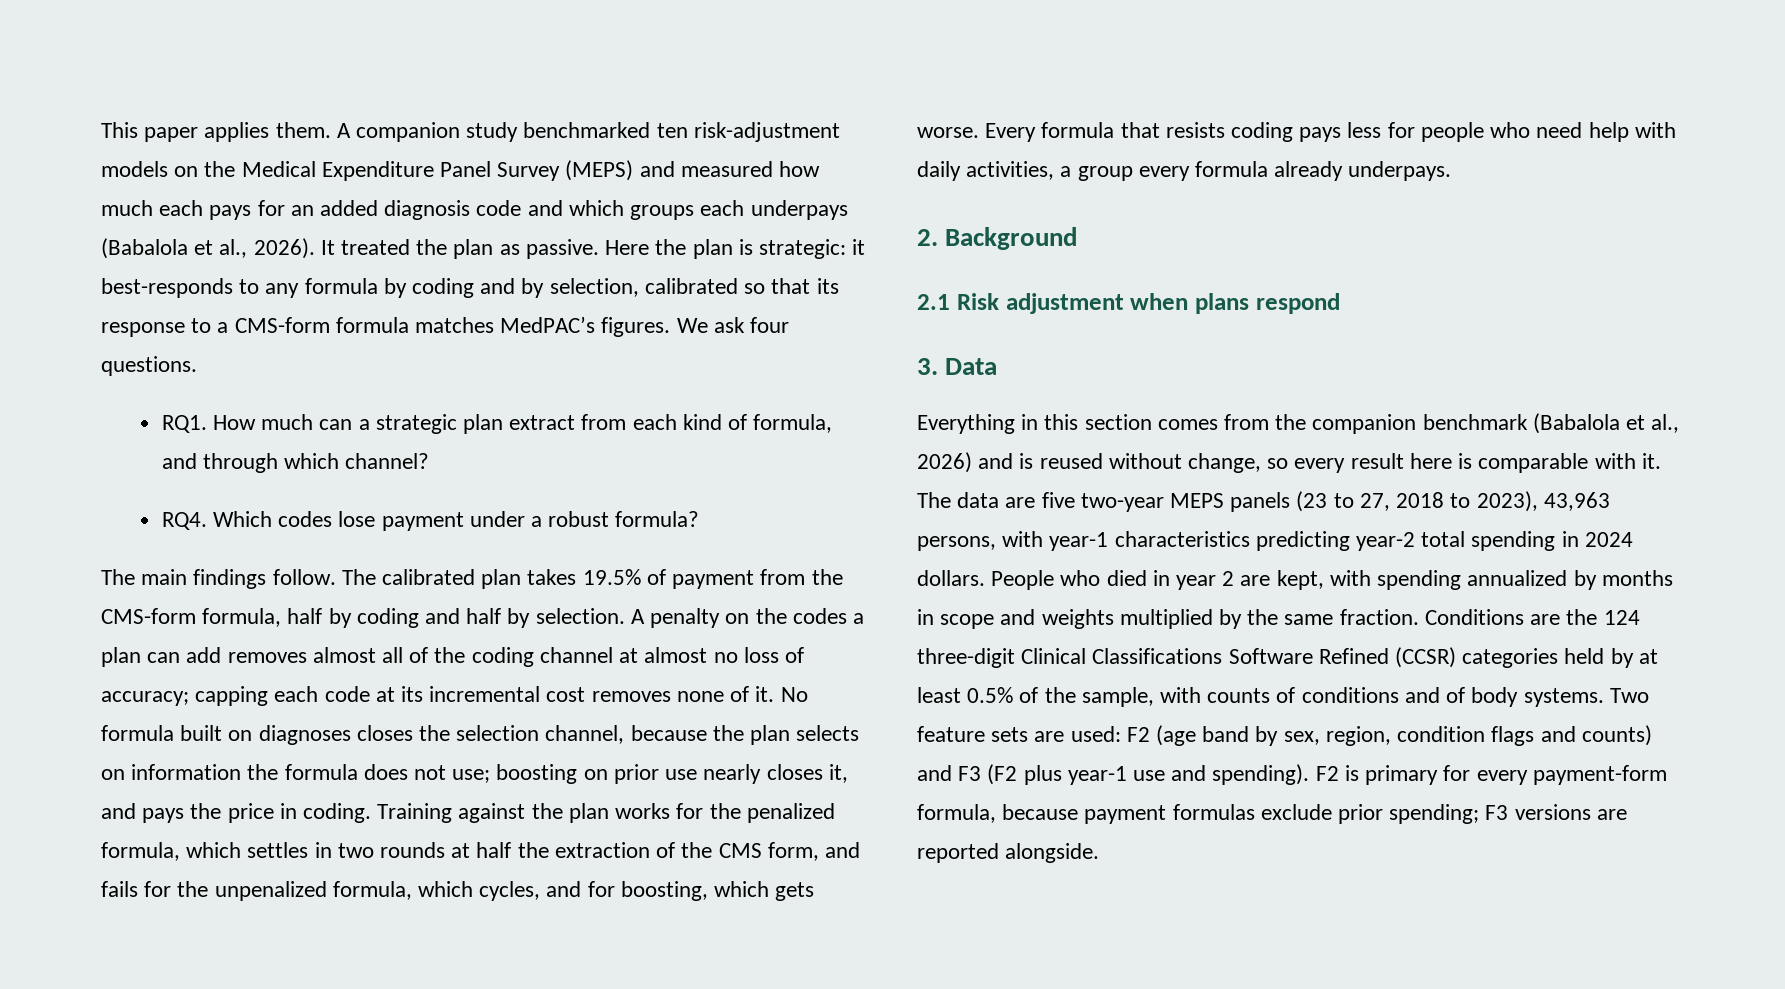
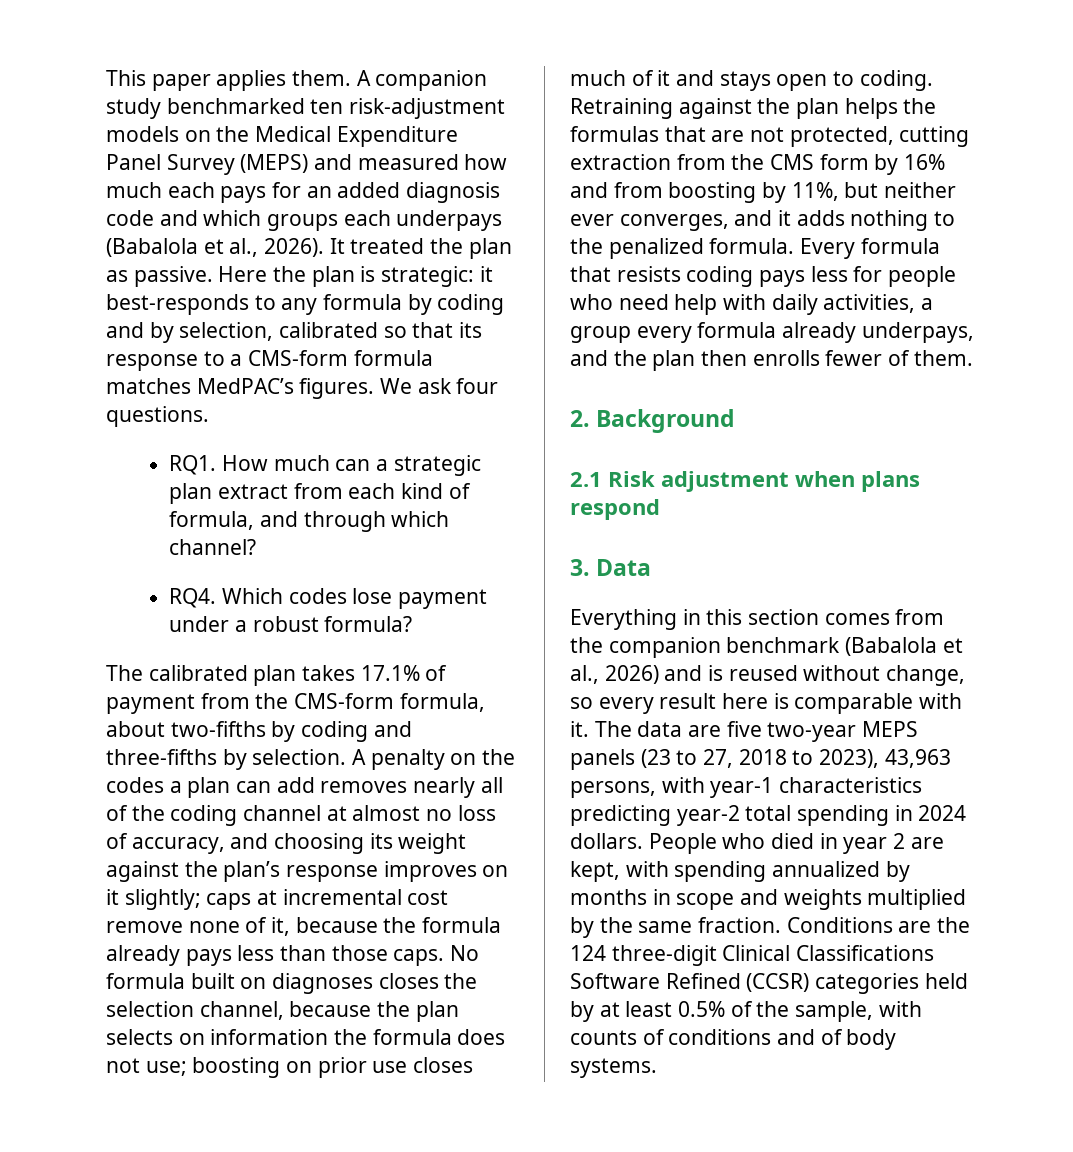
[141,569,376,589] main findings follow. The -> (143, 673) none
[582,569,641,585] 19.5% -> [360,665,420,681] 17.1%
[287,608,502,628] half by coding and half -> [106,721,412,742] [106,749,217,765] about two-fifths by coding and three-fifths
[312,647,376,663] almost -> [413,777,476,798] nearly
[101,686,424,706] accuracy; capping each code at its -> [131,833,467,854] [106,861,509,882] [106,889,278,910] accuracy, and choosing its weight against the plan’s response improves on it slightly; caps at
[591,691,671,702] removes -> [106,921,183,933] remove
[755,686,775,702] it. -> [271,917,502,936] [106,945,445,966] it, because the formula already pays less than those caps.
[703,764,848,784] [101,803,835,823] [101,842,860,861] [101,881,815,901] [917,127,979,138] nearly closes it, and pays the price in coding. Training against the plan works for the penalized formula, which settles in two rounds at half the extraction of the CMS form, and fails for the unpenalized formula, which cycles, and for boosting, which gets worse. -> [413,1057,474,1073] [570,70,933,91] [570,98,937,119] [570,126,970,147] [570,154,946,175] [570,182,957,203] [570,210,956,231] [570,238,795,259] closes much of it and stays open to coding. Retraining against the plan helps the formulas that are not protected, cutting extraction from the CMS form by 16% and from boosting by 11%, but neither ever converges, and it adds nothing to the penalized formula.
[1348,161,1452,181] underpays. -> [861,322,974,343] [570,350,973,371] underpays, and the plan then enrolls fewer of them.
[1609,688,1649,703] [917,725,1652,746] [917,764,1667,785] [917,804,1627,824] [917,843,1100,863] Two feature sets are used: F2 (age band by sex, region, condition flags and counts) and F3 (F2 plus year-1 use and spending). F2 is primary for every payment-form formula, because payment formulas exclude prior spending; F3 versions are reported alongside. -> (657, 1068) none

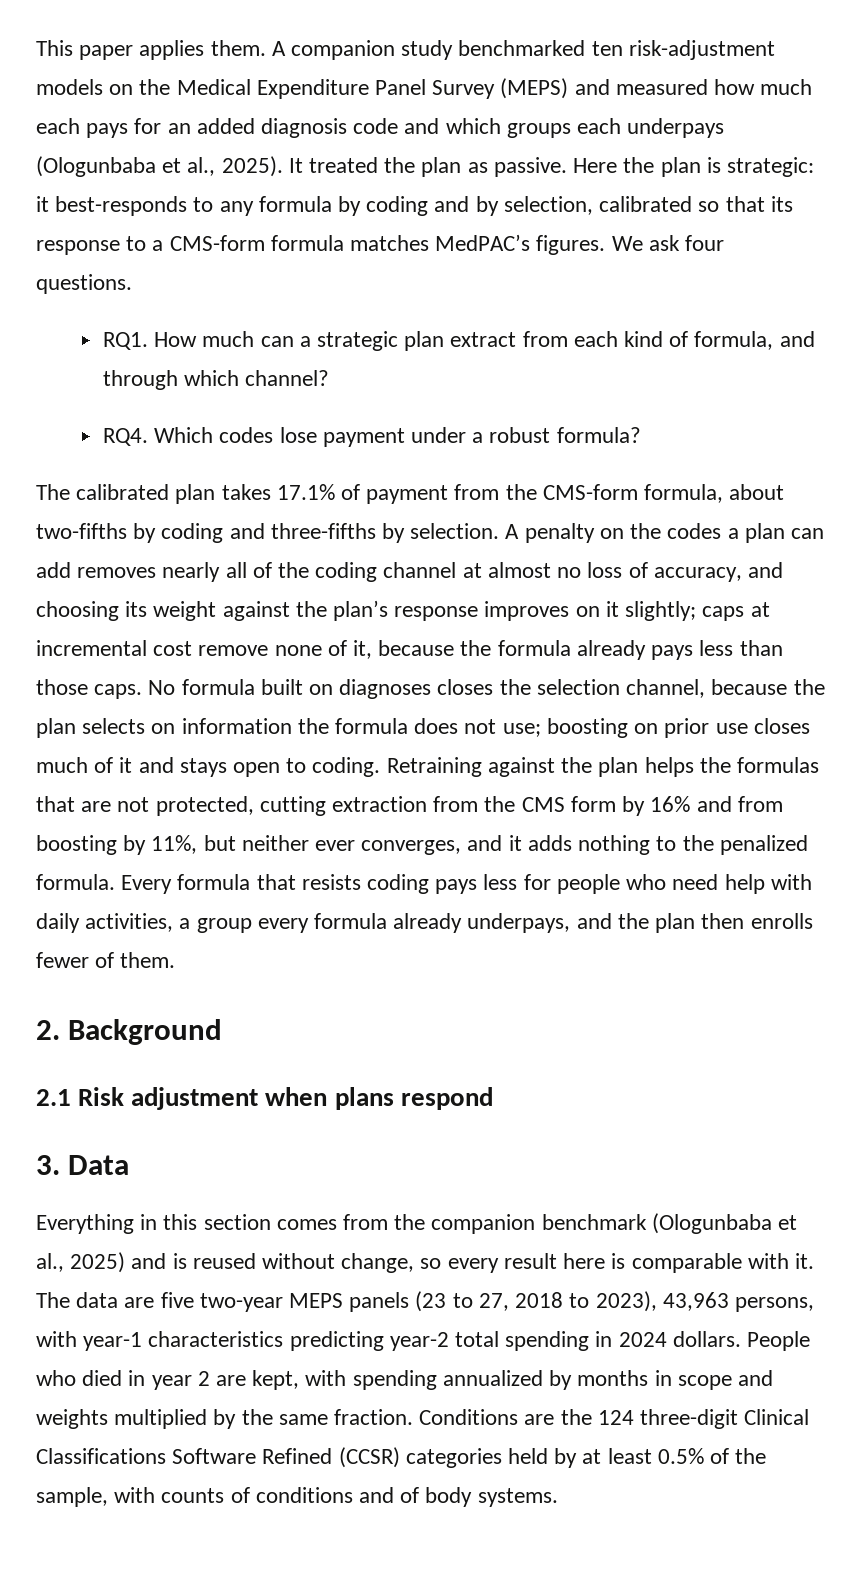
[106,238,325,257] (Babalola et al., 2026). -> [36,156,283,177] (Ologunbaba et al., 2025).
[845,637,963,656] [570,665,659,684] (Babalola et al., 2026) -> [651,1213,798,1234] [36,1252,126,1273] (Ologunbaba et al., 2025)

